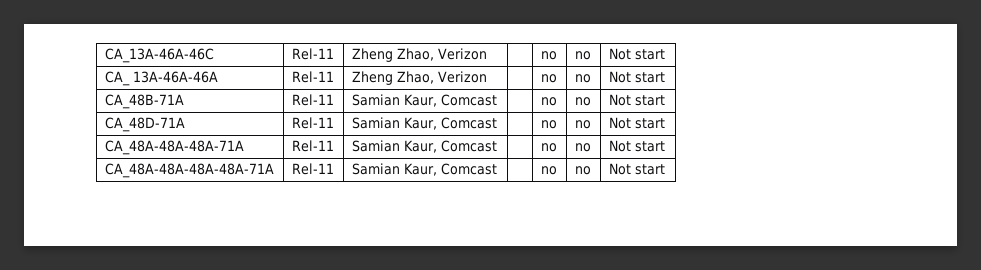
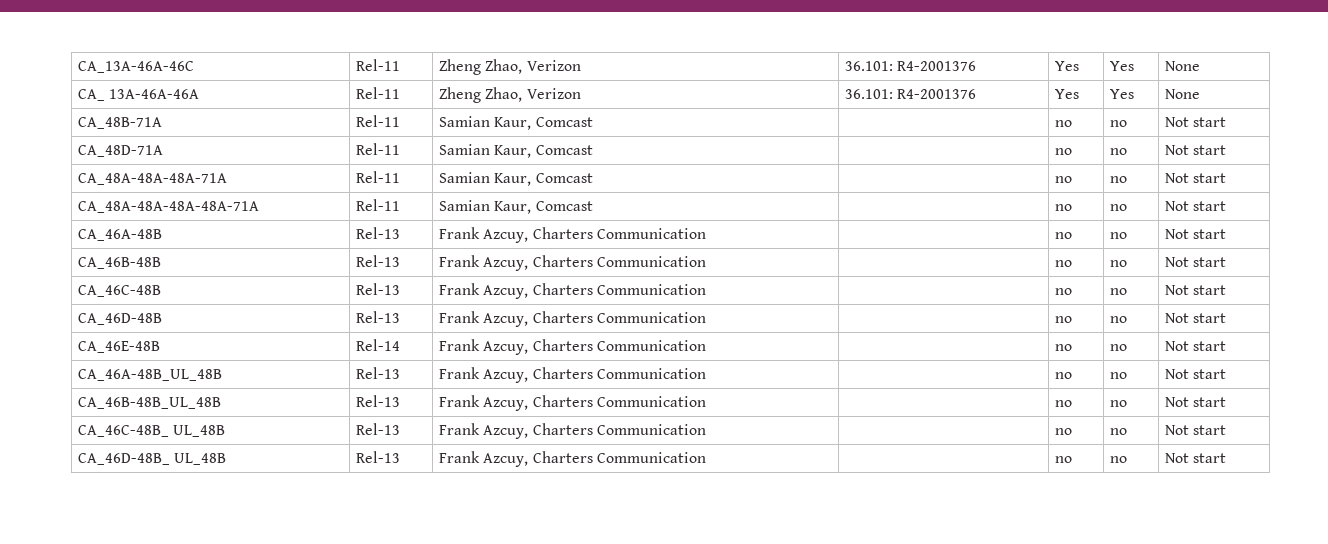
[540,51,557,60] [574,51,591,60] [608,48,665,60] | no | no | Not start -> [845,61,977,71] [1055,61,1080,71] [1110,61,1135,71] [1165,61,1201,71] 36.101: R4-2001376 | Yes | Yes | None
[540,74,557,83] [574,74,591,83] [608,71,665,83] | no | no | Not start -> [845,89,977,99] [1055,89,1080,99] [1110,89,1135,99] [1165,89,1201,99] 36.101: R4-2001376 | Yes | Yes | None
(665, 169) none -> [78,229,163,241] [356,227,401,239] [439,227,706,243] [1055,232,1073,239] [1110,232,1128,239] [1165,229,1227,239] [78,257,162,269] [356,255,401,267] [439,255,706,271] [1055,260,1073,267] [1110,260,1128,267] [1165,257,1227,267] [78,285,162,297] [356,283,401,295] [439,283,706,299] [1055,288,1073,295] [1110,288,1128,295] [1165,285,1227,295] [78,313,163,325] [356,311,401,323] [439,311,706,327] [1055,316,1073,323] [1110,316,1128,323] [1165,313,1227,323] [78,341,161,353] [356,339,401,351] [439,339,706,355] [1055,344,1073,351] [1110,344,1128,351] [1165,341,1227,351] [78,369,223,381] [356,367,401,379] [439,367,706,383] [1055,372,1073,379] [1110,372,1128,379] [1165,369,1227,379] [78,397,222,409] [356,395,401,407] [439,395,706,411] [1055,400,1073,407] [1110,400,1128,407] [1165,397,1227,407] [78,425,226,437] [356,423,401,435] [439,423,706,439] [1055,428,1073,435] [1110,428,1128,435] [1165,425,1227,435] [78,453,227,465] [356,451,401,463] [439,451,706,467] [1055,456,1073,463] [1110,456,1128,463] [1165,453,1227,463] // CA_46A-48B | Rel-13 | Frank Azcuy, Charters Communication | | no | no | Not start // CA_46B-48B | Rel-13 | Frank Azcuy, Charters Communication | | no | no | Not start // CA_46C-48B | Rel-13 | Frank Azcuy, Charters Communication | | no | no | Not start // CA_46D-48B | Rel-13 | Frank Azcuy, Charters Communication | | no | no | Not start // CA_46E-48B | Rel-14 | Frank Azcuy, Charters Communication | | no | no | Not start // CA_46A-48B_UL_48B | Rel-13 | Frank Azcuy, Charters Communication | | no | no | Not start // CA_46B-48B_UL_48B | Rel-13 | Frank Azcuy, Charters Communication | | no | no | Not start // CA_46C-48B_ UL_48B | Rel-13 | Frank Azcuy, Charters Communication | | no | no | Not start // CA_46D-48B_ UL_48B | Rel-13 | Frank Azcuy, Charters Communication | | no | no | Not start

